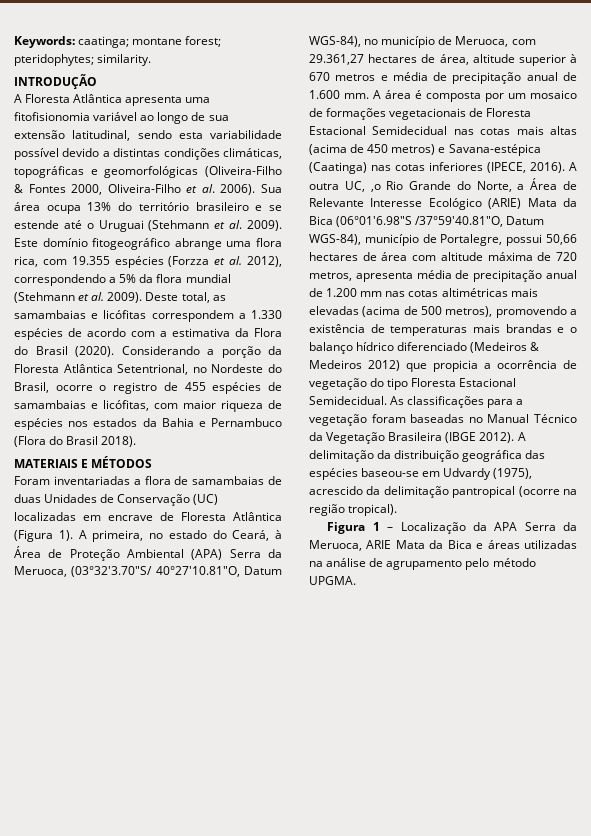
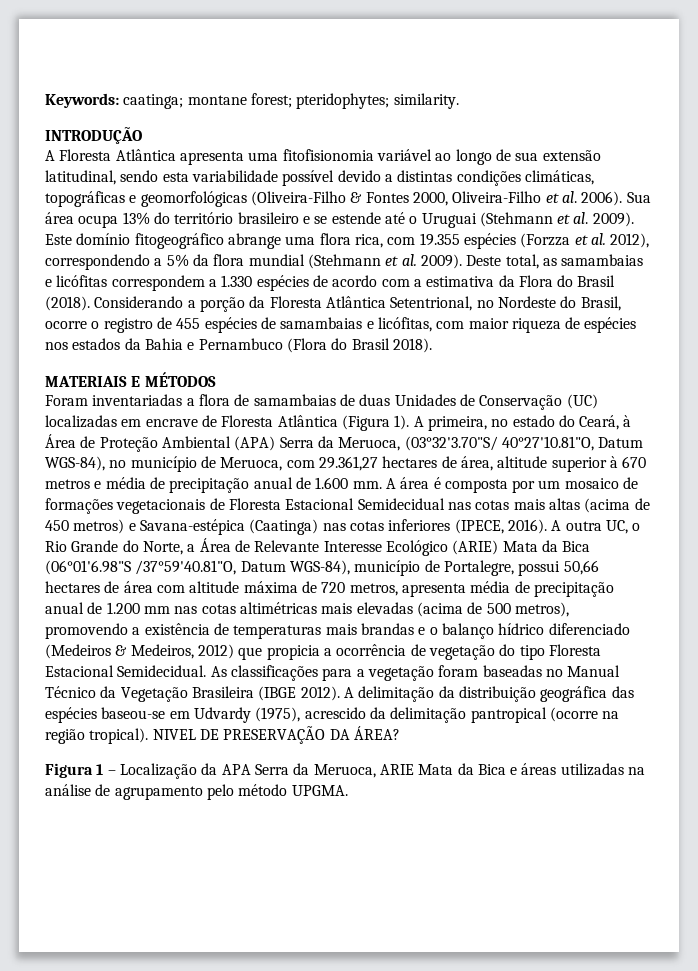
[75,346,114,357] (2020). -> [45,296,90,311] (2018).
[370,184,381,192] ,o -> [632,523,641,531] o
[309,360,362,369] Medeiros -> [130,644,194,659] Medeiros,
(398, 510) none -> [152,726,400,744] NIVEL DE PRESERVAÇÃO DA ÁREA?

